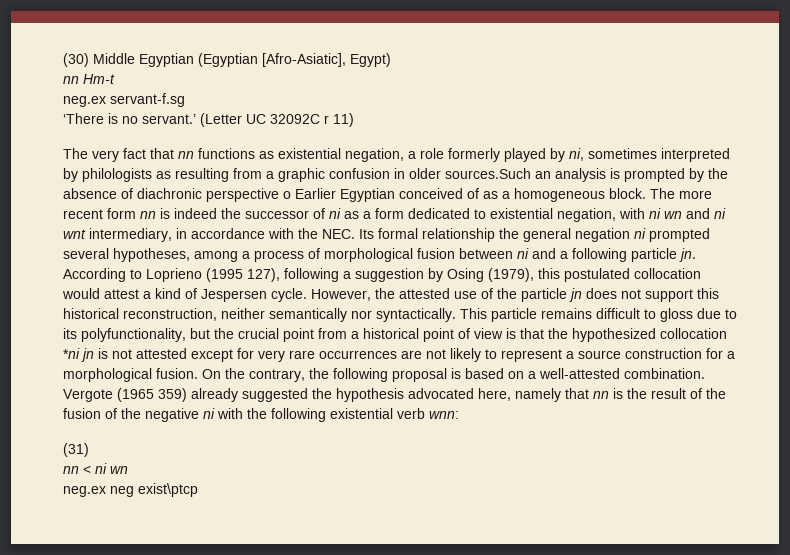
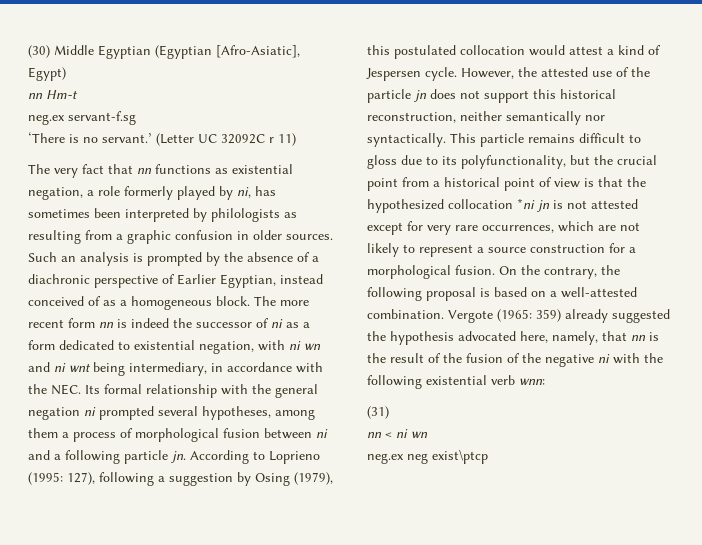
[588,148,657,159] sometimes -> [255,186,276,196] [28,208,121,218] has sometimes been
[445,168,531,179] sources.Such -> [286,234,333,240] [28,252,57,262] sources. Such
(133, 193) none -> [312,256,319,262] a
[283,188,395,202] o Earlier Egyptian -> [162,274,323,288] of Earlier Egyptian, instead
(86, 234) none -> [93,362,125,376] being
(495, 235) none -> [221,384,248,395] with
(238, 256) none -> [28,428,58,438] them
[206,268,243,282] (1995 -> [28,472,63,485] (1995:
[319,350,397,359] occurrences -> [482,221,594,233] occurrences, which
[117,388,154,402] (1965 -> [497,309,532,322] (1965:
[515,388,561,402] namely -> [552,331,598,345] namely,

